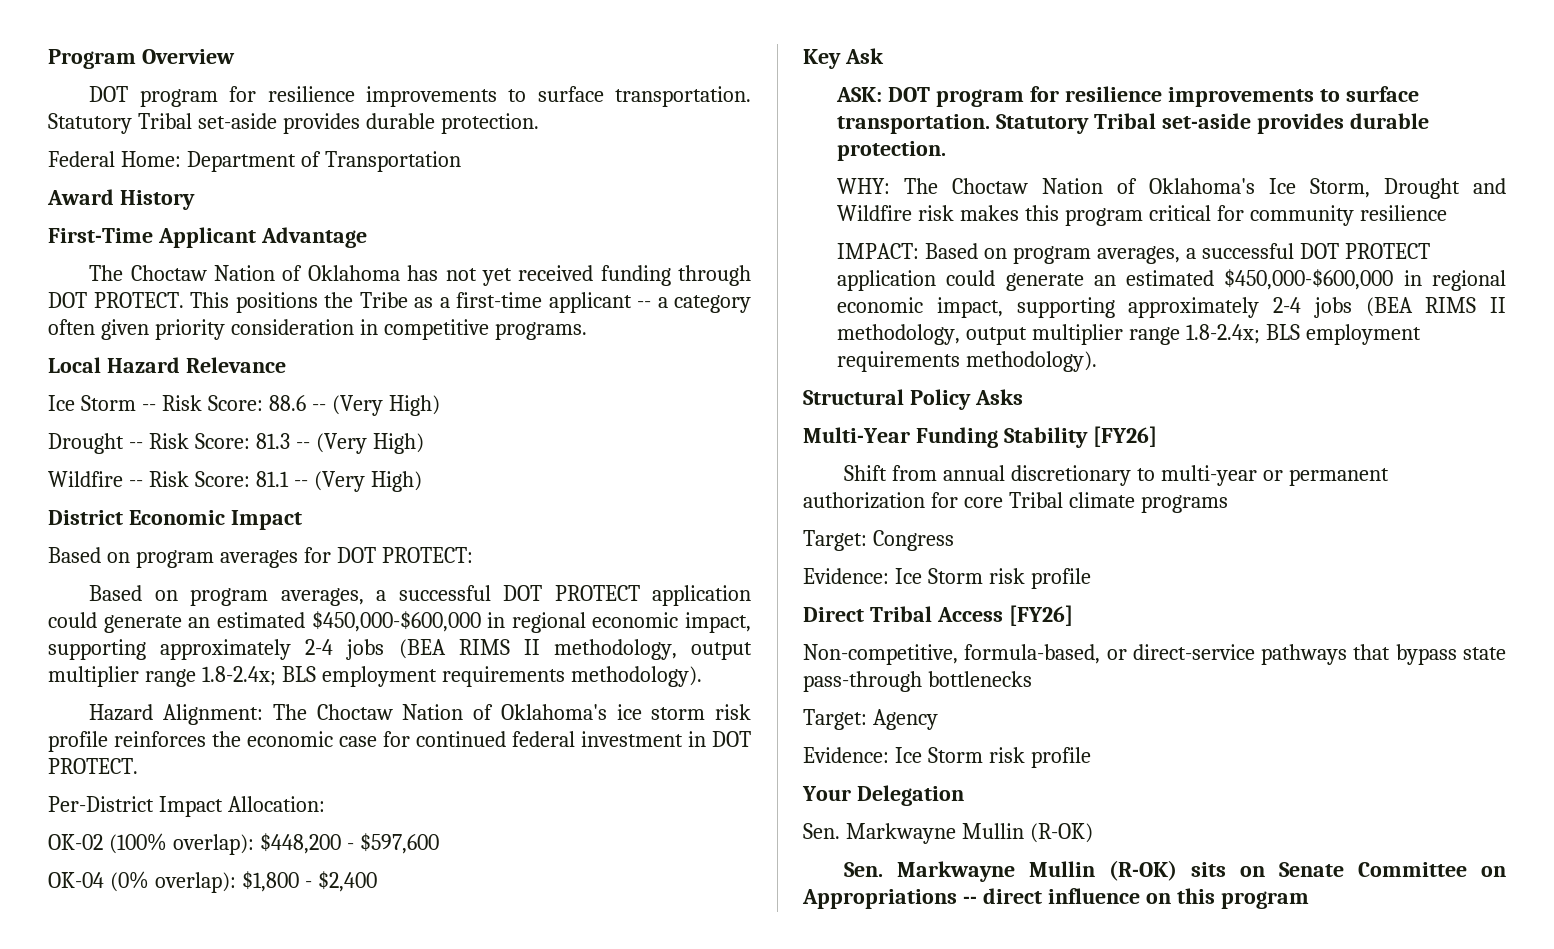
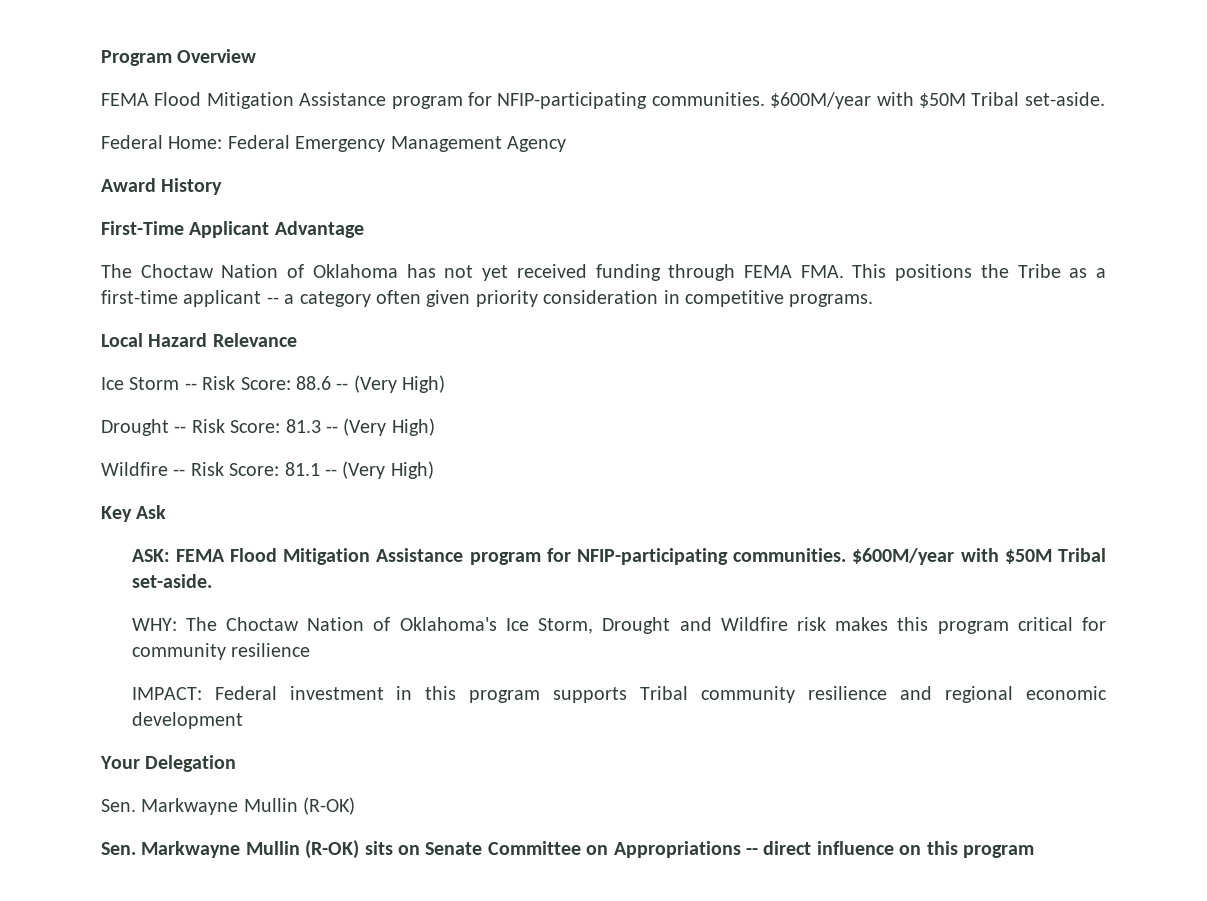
[89,86,751,107] [48,113,539,134] [48,151,461,172] DOT program for resilience improvements to surface transportation. Statutory Tribal set-aside provides durable protection. // Federal Home: Department of Transportation -> [101,92,1105,109] [101,135,566,152] FEMA Flood Mitigation Assistance program for NFIP-participating communities. $600M/year with $50M Tribal set-aside. // Federal Home: Federal Emergency Management Agency
[48,292,184,308] DOT PROTECT. -> [743,265,844,278] FEMA FMA.
[48,510,302,530] [48,547,473,568] [89,585,752,606] [48,611,751,633] [48,639,752,660] [48,666,702,687] [89,704,751,725] [48,731,751,752] [48,758,138,774] [48,796,325,817] [48,833,439,855] [48,871,377,893] [803,48,884,69] [836,86,1419,107] [837,113,1429,134] [837,141,947,161] District Economic Impact // Based on program averages for DOT PROTECT: // Based on program averages, a successful DOT PROTECT application could generate an estimated $450,000-$600,000 in regional economic impact, supporting approximately 2-4 jobs (BEA RIMS II methodology, output multiplier range 1.8-2.4x; BLS employment requirements methodology). // Hazard Alignment: The Choctaw Nation of Oklahoma's ice storm risk profile reinforces the economic case for continued federal investment in DOT PROTECT. // Per-District Impact Allocation: // OK-02 (100% overlap): $448,200 - $597,600 // OK-04 (0% overlap): $1,800 - $2,400 // Key Ask // ASK: DOT program for resilience improvements to surface transportation. Statutory Tribal set-aside provides durable protection. -> [101,505,167,522] [131,548,1106,565] [131,574,212,588] Key Ask // ASK: FEMA Flood Mitigation Assistance program for NFIP-participating communities. $600M/year with $50M Tribal set-aside.
[925,243,1430,264] [837,269,1506,291] [837,297,1506,318] [837,324,1421,345] [837,351,1098,372] [803,389,1023,410] [803,426,1157,448] [844,465,1389,486] [803,492,1228,513] [803,530,954,551] [803,568,1091,589] [803,605,1073,626] [803,644,1506,665] [803,671,1032,692] [803,709,938,730] [803,747,1091,768] Based on program averages, a successful DOT PROTECT application could generate an estimated $450,000-$600,000 in regional economic impact, supporting approximately 2-4 jobs (BEA RIMS II methodology, output multiplier range 1.8-2.4x; BLS employment requirements methodology). // Structural Policy Asks // Multi-Year Funding Stability [FY26] // Shift from annual discretionary to multi-year or permanent authorization for core Tribal climate programs // Target: Congress // Evidence: Ice Storm risk profile // Direct Tribal Access [FY26] // Non-competitive, formula-based, or direct-service pathways that bypass state pass-through bottlenecks // Target: Agency // Evidence: Ice Storm risk profile -> [214,686,1107,703] [131,712,243,729] Federal investment in this program supports Tribal community resilience and regional economic development

